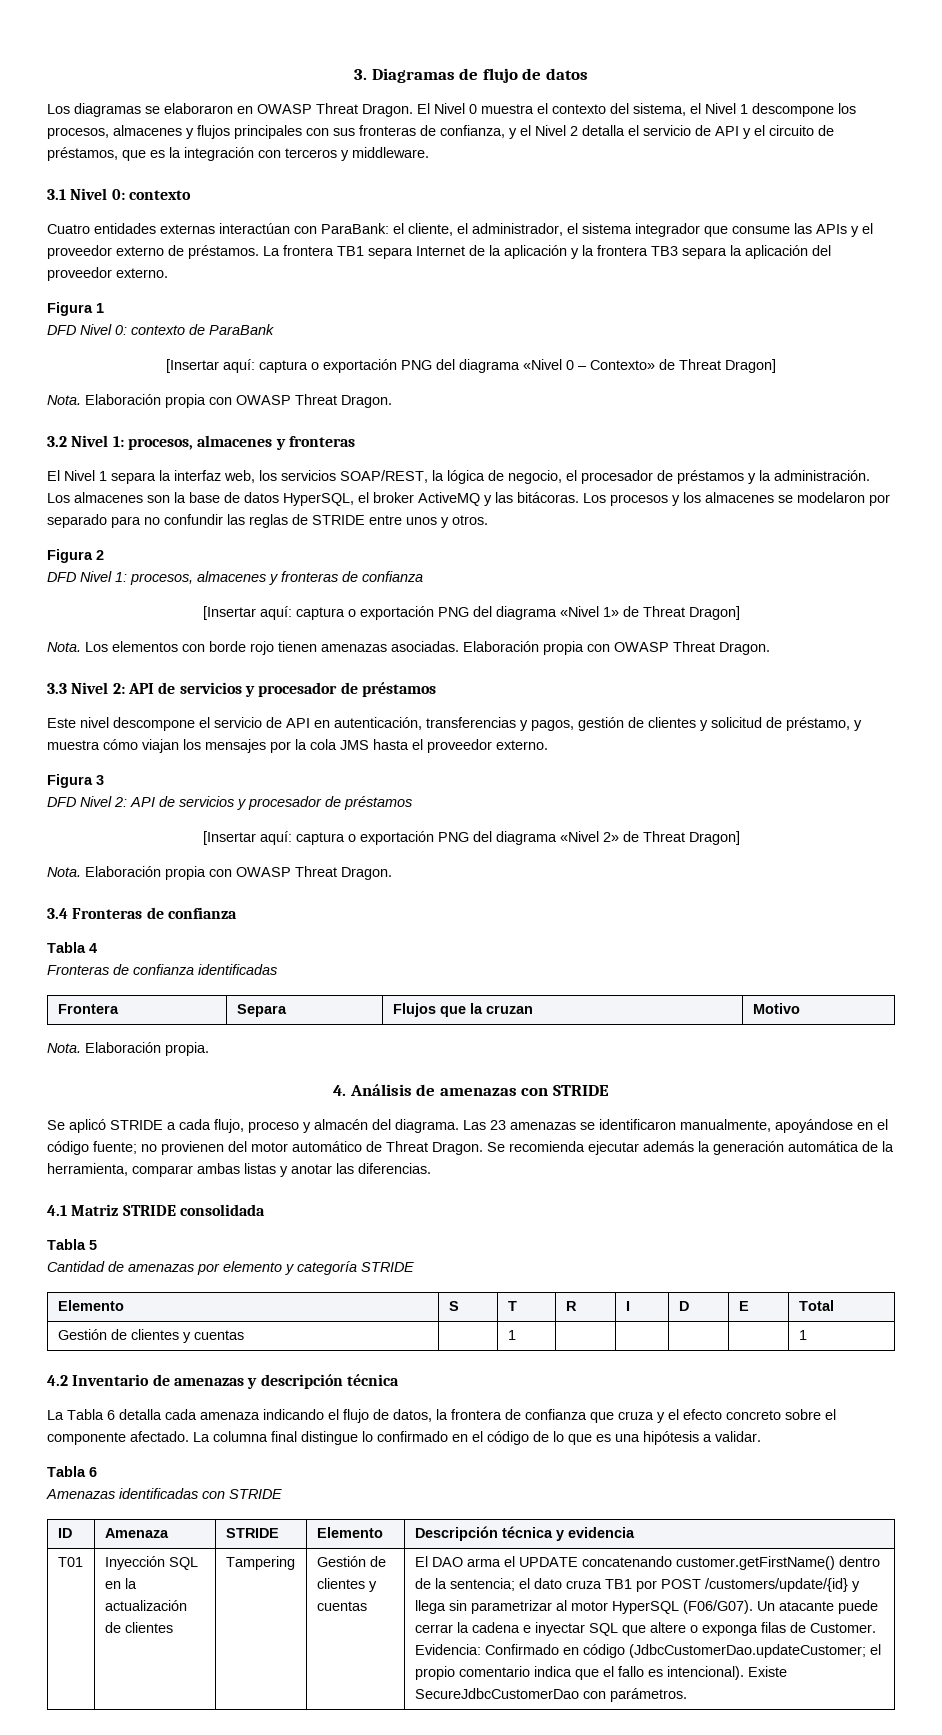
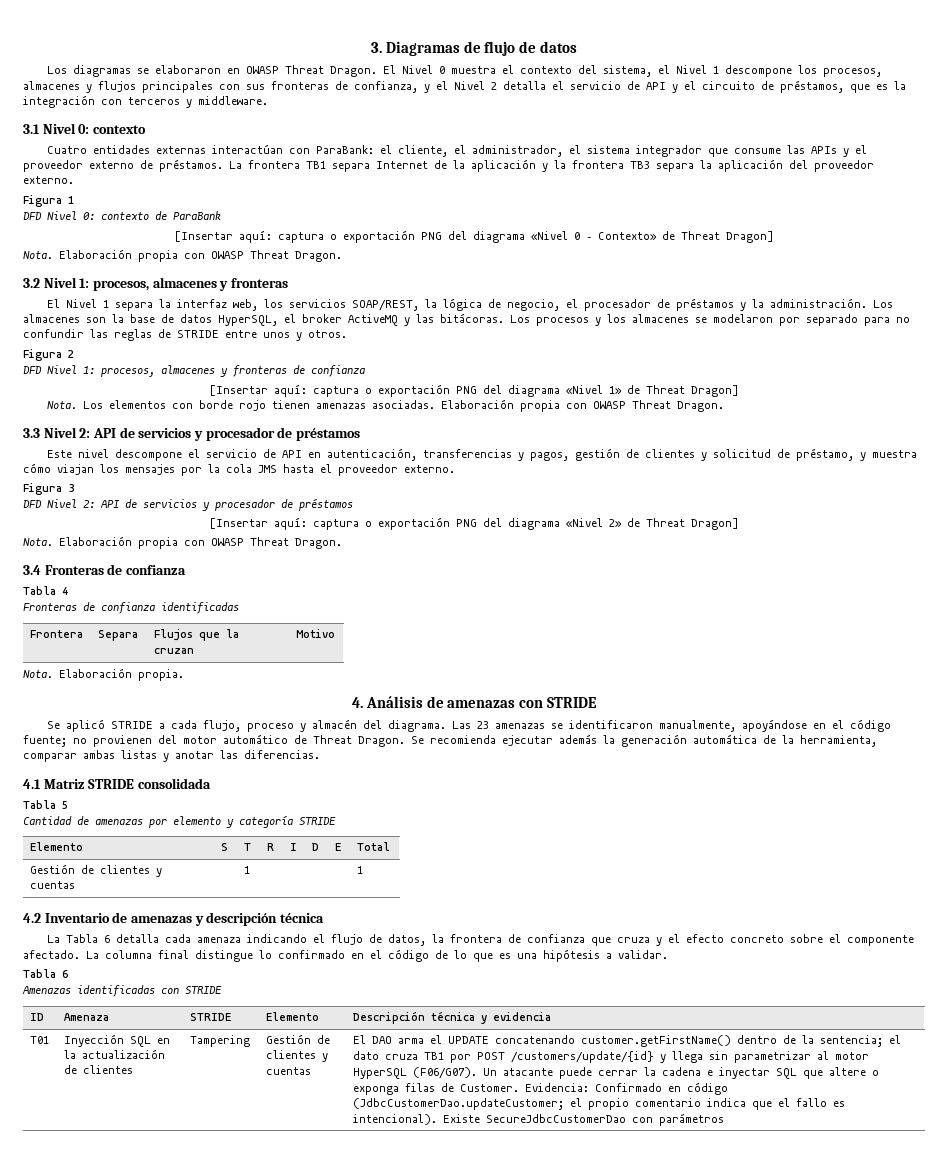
[609,1688,687,1702] parámetros. -> [659,1113,725,1126] parámetros

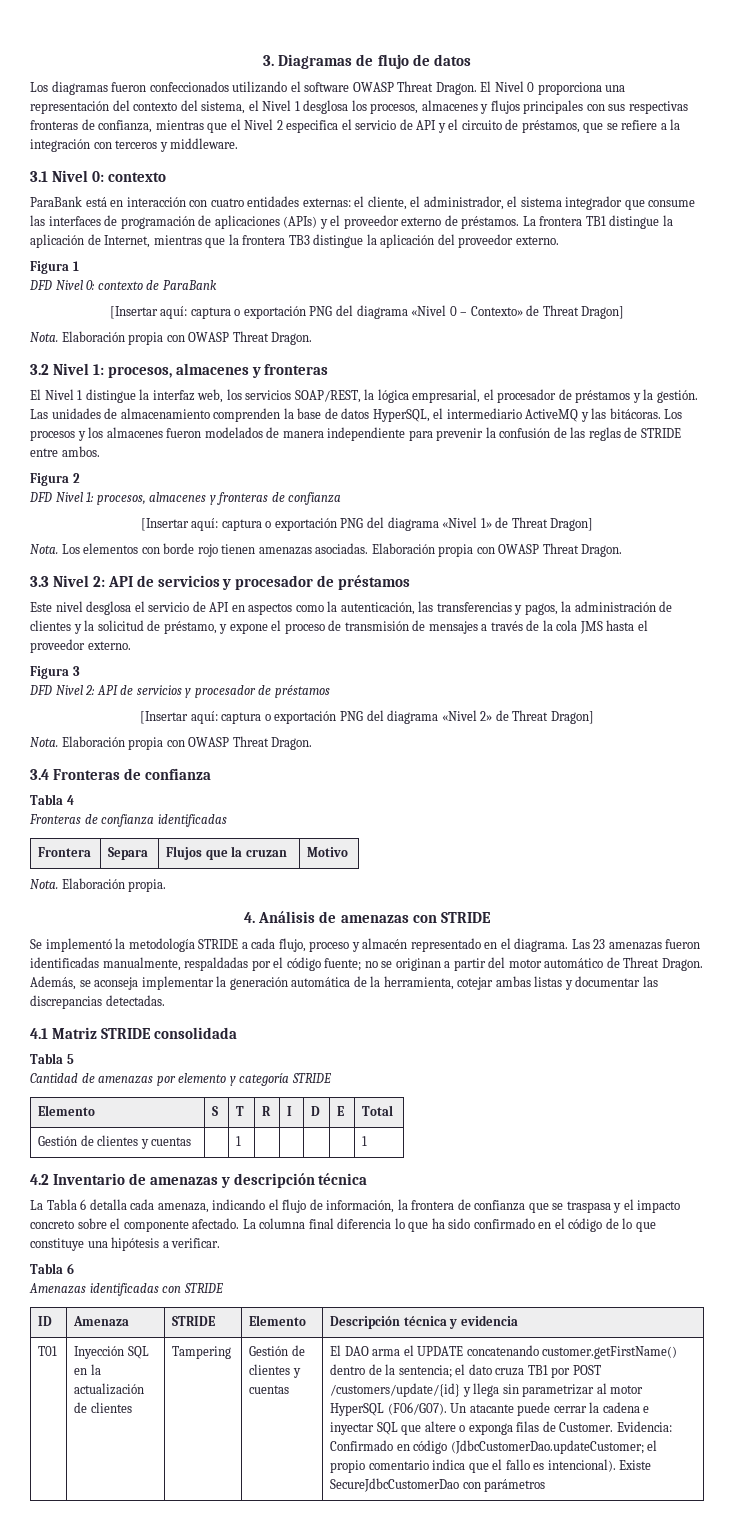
[137,65,241,74] se elaboraron en -> [111,81,350,93] fueron confeccionados utilizando el software
[451,65,515,74] muestra el -> [537,82,626,95] [30,100,130,114] proporciona una representación del
[725,65,793,77] descompone -> [303,100,349,114] desglosa
(265, 87) none -> [628,101,688,114] respectivas
[424,84,430,93] y -> [155,120,228,133] mientras que
[503,81,546,90] detalla -> [286,120,339,133] especifica
[876,84,888,90] es -> [606,120,667,130] se refiere a
[47,144,375,154] Cuatro entidades externas interactúan con ParaBank: -> [30,196,351,207] ParaBank está en interacción con cuatro entidades externas:
[811,146,838,154] APIs -> [48,215,318,229] interfaces de programación de aplicaciones (APIs)
[332,159,548,172] separa Internet de la aplicación y -> [609,215,673,229] [30,234,226,248] distingue la aplicación de Internet, mientras que
[656,163,694,172] separa -> [313,234,364,248] distingue
[115,302,154,311] separa -> [85,389,136,403] distingue
[488,299,561,311] de negocio, -> [412,389,481,403] empresarial,
[770,298,894,308] [23,314,106,323] administración. Los almacenes son -> [656,390,698,403] [30,408,281,422] gestión. Las unidades de almacenamiento comprenden
[302,314,342,323] broker -> [446,408,522,419] intermediario
[695,314,910,326] [23,329,84,338] se modelaron por separado para no confundir -> [166,427,567,441] fueron modelados de manera independiente para prevenir la confusión de
[263,330,347,341] unos y otros. -> [61,446,100,457] ambos.
[115,449,183,461] descompone -> [86,601,132,615] desglosa
[327,448,418,461] autenticación, -> [248,601,434,615] aspectos como la autenticación, las
[575,448,708,461] gestión de clientes y -> [561,601,673,612] [30,620,95,634] la administración de clientes y la
[872,450,918,458] [23,463,202,476] muestra cómo viajan los mensajes por -> [229,620,540,634] expone el proceso de transmisión de mensajes a través de
[66,719,106,732] aplicó -> [45,938,195,952] implementó la metodología
[363,720,383,729] del -> [410,938,511,952] representado en el
[551,719,892,732] [23,735,152,747] se identificaron manualmente, apoyándose en el código fuente; no provienen -> [665,939,701,949] [30,957,486,971] fueron identificadas manualmente, respaldadas por el código fuente; no se originan a partir
[411,734,597,746] Se recomienda ejecutar además -> [30,976,214,990] Además, se aconseja implementar
[23,753,77,762] comparar -> [457,977,494,990] cotejar
[175,750,320,759] anotar las diferencias. -> [575,976,658,987] [30,995,165,1009] documentar las discrepancias detectadas.
[197,937,242,943] amenaza -> [157,1203,209,1213] amenaza,
[388,934,427,946] datos, -> [326,1200,395,1213] información,
[617,934,725,946] cruza y el efecto -> [552,1199,681,1213] se traspasa y el impacto
[195,950,272,962] distingue lo -> [337,1218,471,1232] diferencia lo que ha sido
[499,953,511,959] es -> [30,1238,84,1251] constituye
[618,950,668,959] validar. -> [171,1238,221,1248] verificar.

